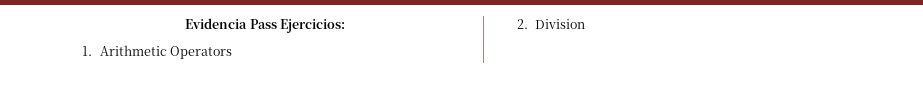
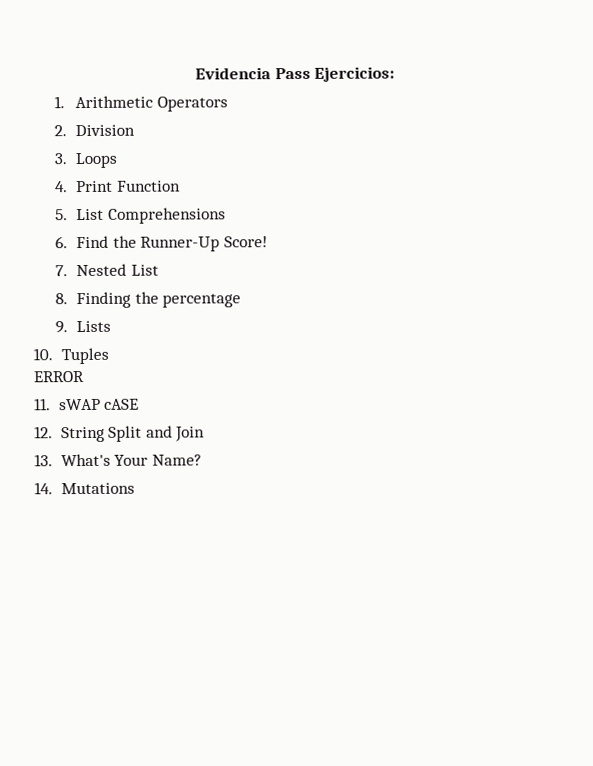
(585, 24) none -> [53,152,118,169] [54,180,181,193] [54,207,226,224] [54,235,268,252] [54,263,159,277] [54,291,242,309] [54,320,112,334] [33,347,109,365] [33,371,84,383] [34,398,140,411] [34,425,206,443] [34,453,202,467] [34,482,135,495] // 3. Loops // 4. Print Function // 5. List Comprehensions // 6. Find the Runner-Up Score! // 7. Nested List // 8. Finding the percentage // 9. Lists // 10. Tuples // ERROR // 11. sWAP cASE // 12. String Split and Join // 13. What's Your Name? // 14. Mutations

